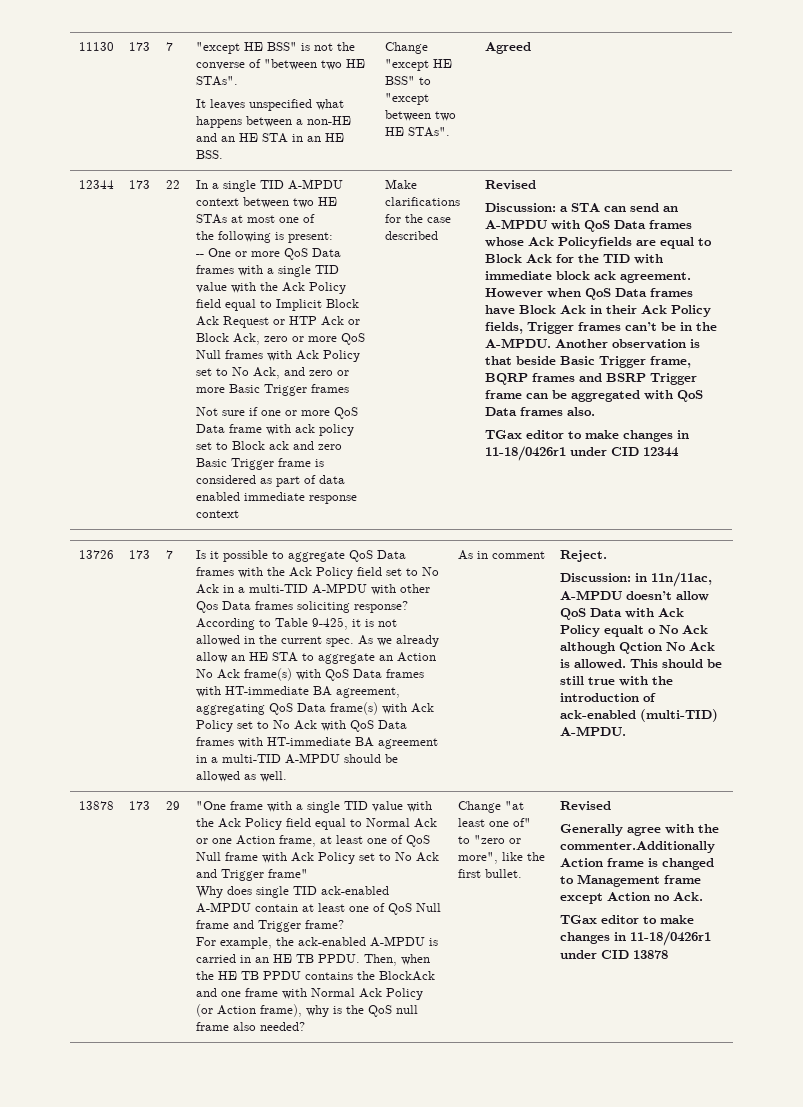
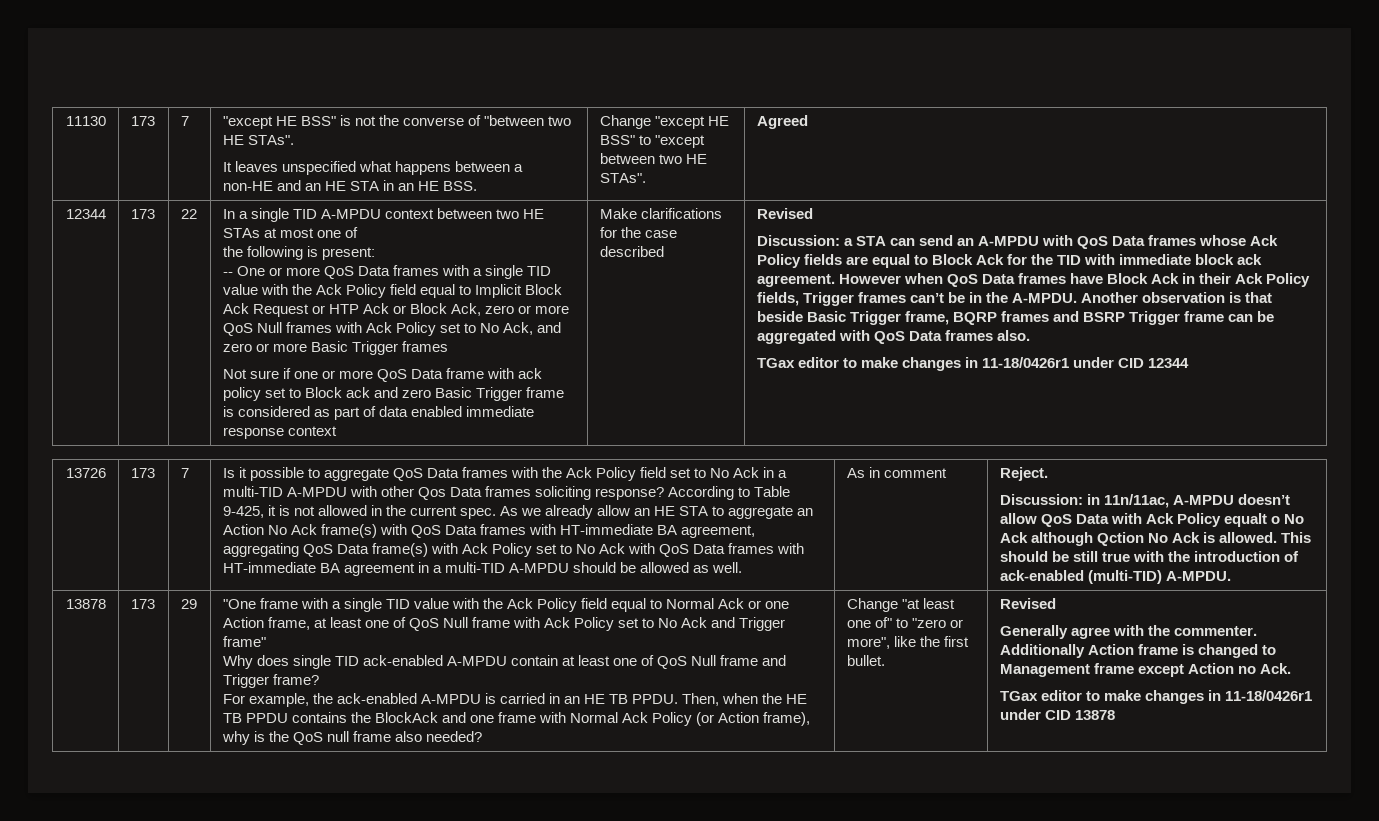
[557,237,632,249] Policyfields -> [756,254,842,268] Policy fields
[559,841,715,853] commenter.Additionally -> [1173,626,1257,636] [999,644,1085,658] commenter. Additionally

